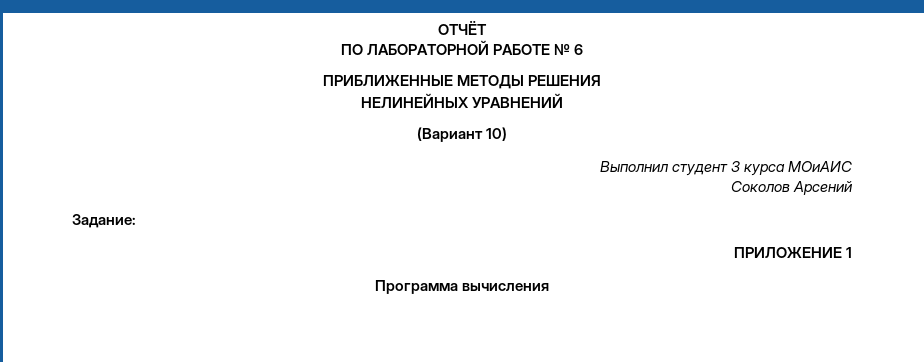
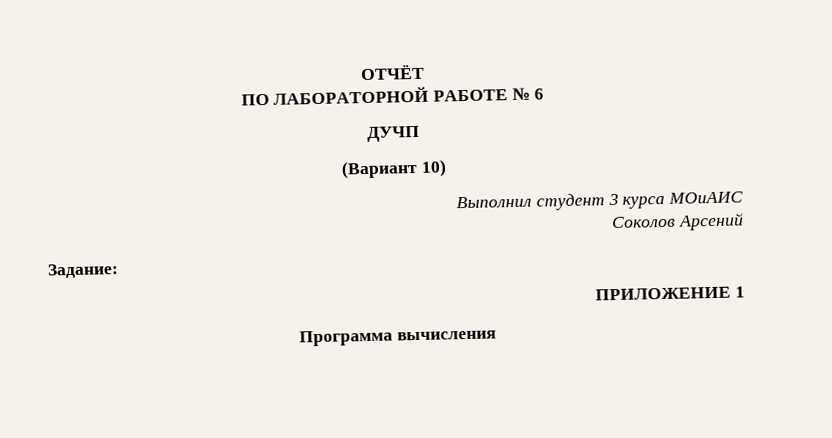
[322,75,602,89] [360,93,564,108] ПРИБЛИЖЕННЫЕ МЕТОДЫ РЕШЕНИЯ // НЕЛИНЕЙНЫХ УРАВНЕНИЙ -> [367,125,420,142] ДУЧП

